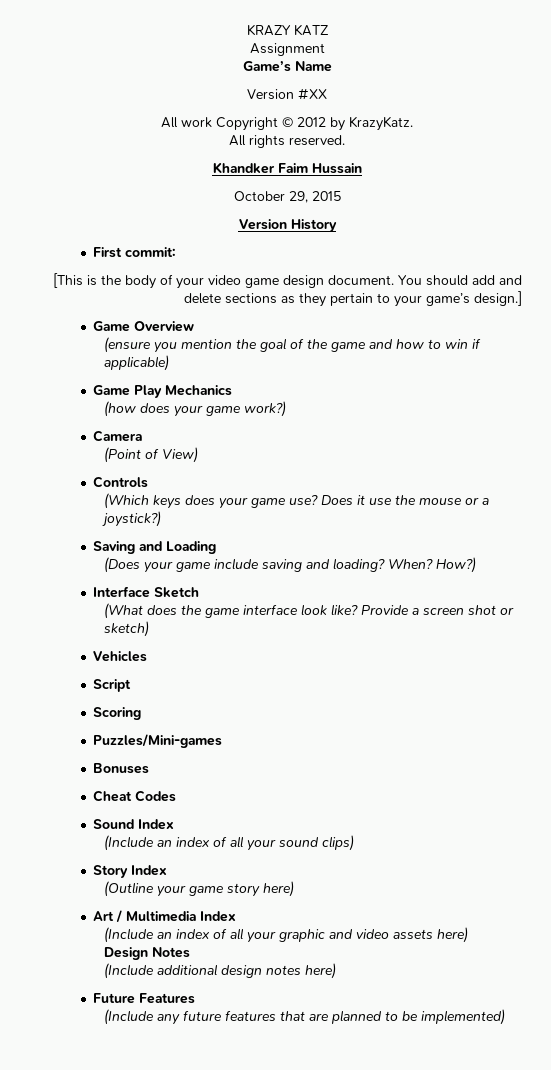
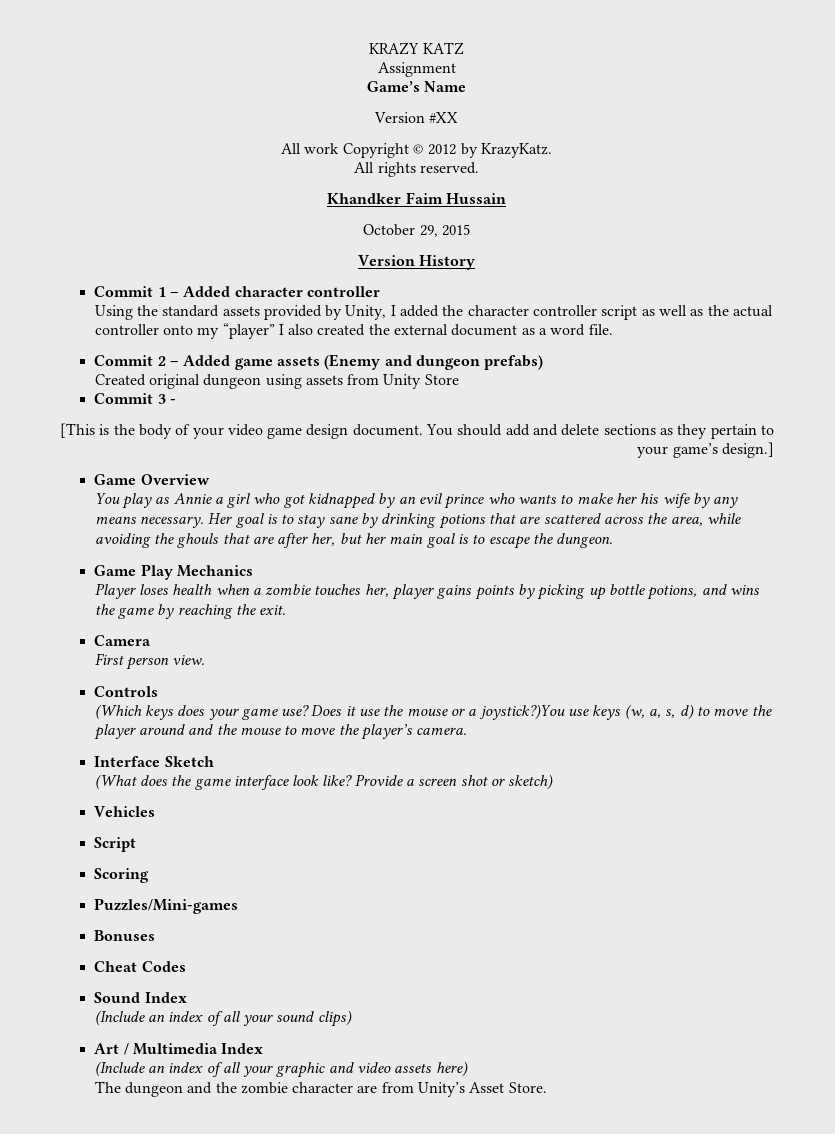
[93,247,177,258] First commit: -> [94,286,380,297] [94,305,774,320] [94,323,613,339] [94,354,544,370] [94,374,459,389] [94,393,177,404] Commit 1 – Added character controller // Using the standard assets provided by Unity, I added the character controller script as well as the actual controller onto my “player” I also created the external document as a word file. // Commit 2 – Added game assets (Enemy and dungeon prefabs) // Created original dungeon using assets from Unity Store // Commit 3 -
[104,337,482,353] [104,355,170,371] [93,385,233,398] [104,401,287,417] [93,430,143,442] [104,447,199,463] (ensure you mention the goal of the game and how to win if applicable) // Game Play Mechanics // (how does your game work?) // Camera // (Point of View) -> [94,493,739,509] [94,513,742,529] [94,533,614,549] [94,564,254,580] [94,583,761,600] [94,604,287,619] [94,635,152,646] [94,653,206,670] You play as Annie a girl who got kidnapped by an evil prince who wants to make her his wife by any means necessary. Her goal is to stay sane by drinking potions that are scattered across the area, while avoiding the ghouls that are after her, but her main goal is to escape the dungeon. // Game Play Mechanics // Player loses health when a zombie touches her, player gains points by picking up bottle potions, and wins the game by reaching the exit. // Camera // First person view.
[102,511,162,527] [93,541,217,554] [104,557,477,573] joystick?) // Saving and Loading // (Does your game include saving and loading? When? How?) -> [478,704,772,720] [93,724,468,740] joystick?)You use keys (w, a, s, d) to move the player around and the mouse to move the player’s camera.
[93,865,168,878] [104,881,295,897] // Story Index // (Outline your game story here) -> (352, 1018) none
[104,947,191,960] [104,963,337,979] [93,993,196,1004] [104,1009,506,1025] Design Notes // (Include additional design notes here) // Future Features // (Include any future features that are planned to be implemented) -> [94,1081,547,1097] The dungeon and the zombie character are from Unity’s Asset Store.

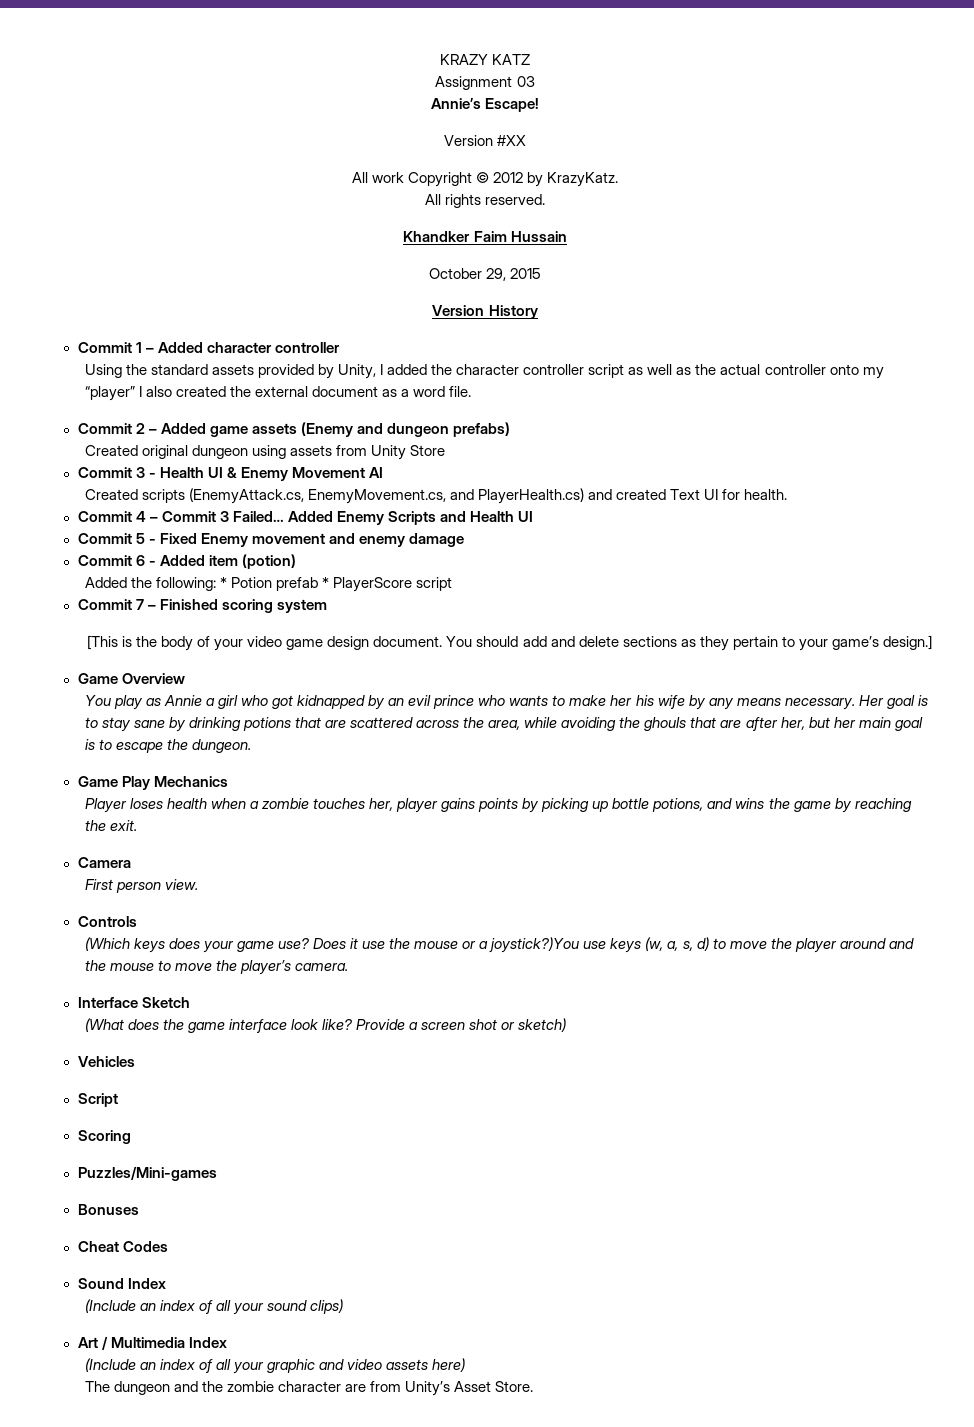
[366,81,467,92] // Game’s Name -> [516,76,535,87] [430,98,540,112] 03 // Annie’s Escape!
(177, 401) none -> [159,467,384,481] [84,488,788,504] [77,511,534,525] [77,533,465,547] [77,554,297,569] [84,577,452,592] [77,599,328,613] Health UI & Enemy Movement AI // Created scripts (EnemyAttack.cs, EnemyMovement.cs, and PlayerHealth.cs) and created Text UI for health. // Commit 4 – Commit 3 Failed… Added Enemy Scripts and Health UI // Commit 5 - Fixed Enemy movement and enemy damage // Commit 6 - Added item (potion) // Added the following: * Potion prefab * PlayerScore script // Commit 7 – Finished scoring system

